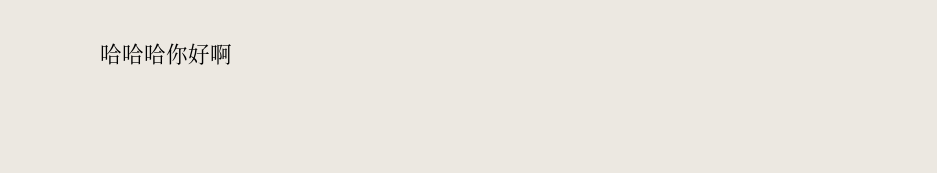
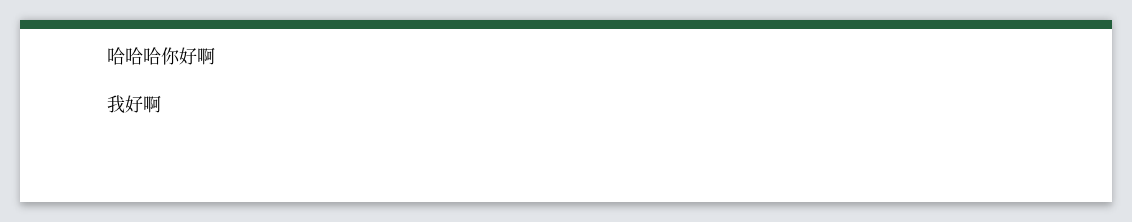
(232, 54) none -> [107,95,161,113] // 我好啊

